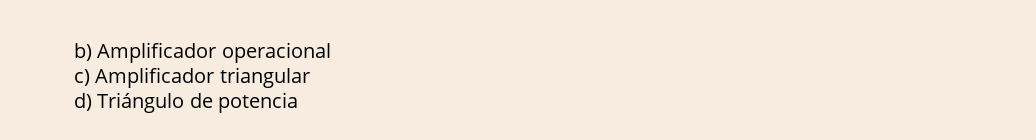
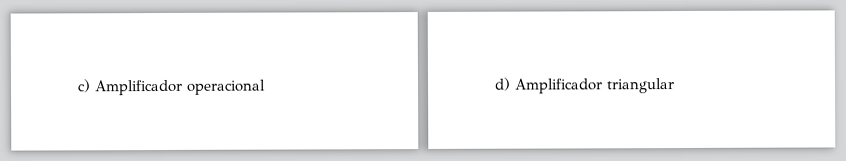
[74,43,93,61] b) -> [76,79,91,93] c)
[74,69,91,86] c) -> [493,77,511,91] d)
[74,92,298,113] // d) Triángulo de potencia -> (675, 86) none

